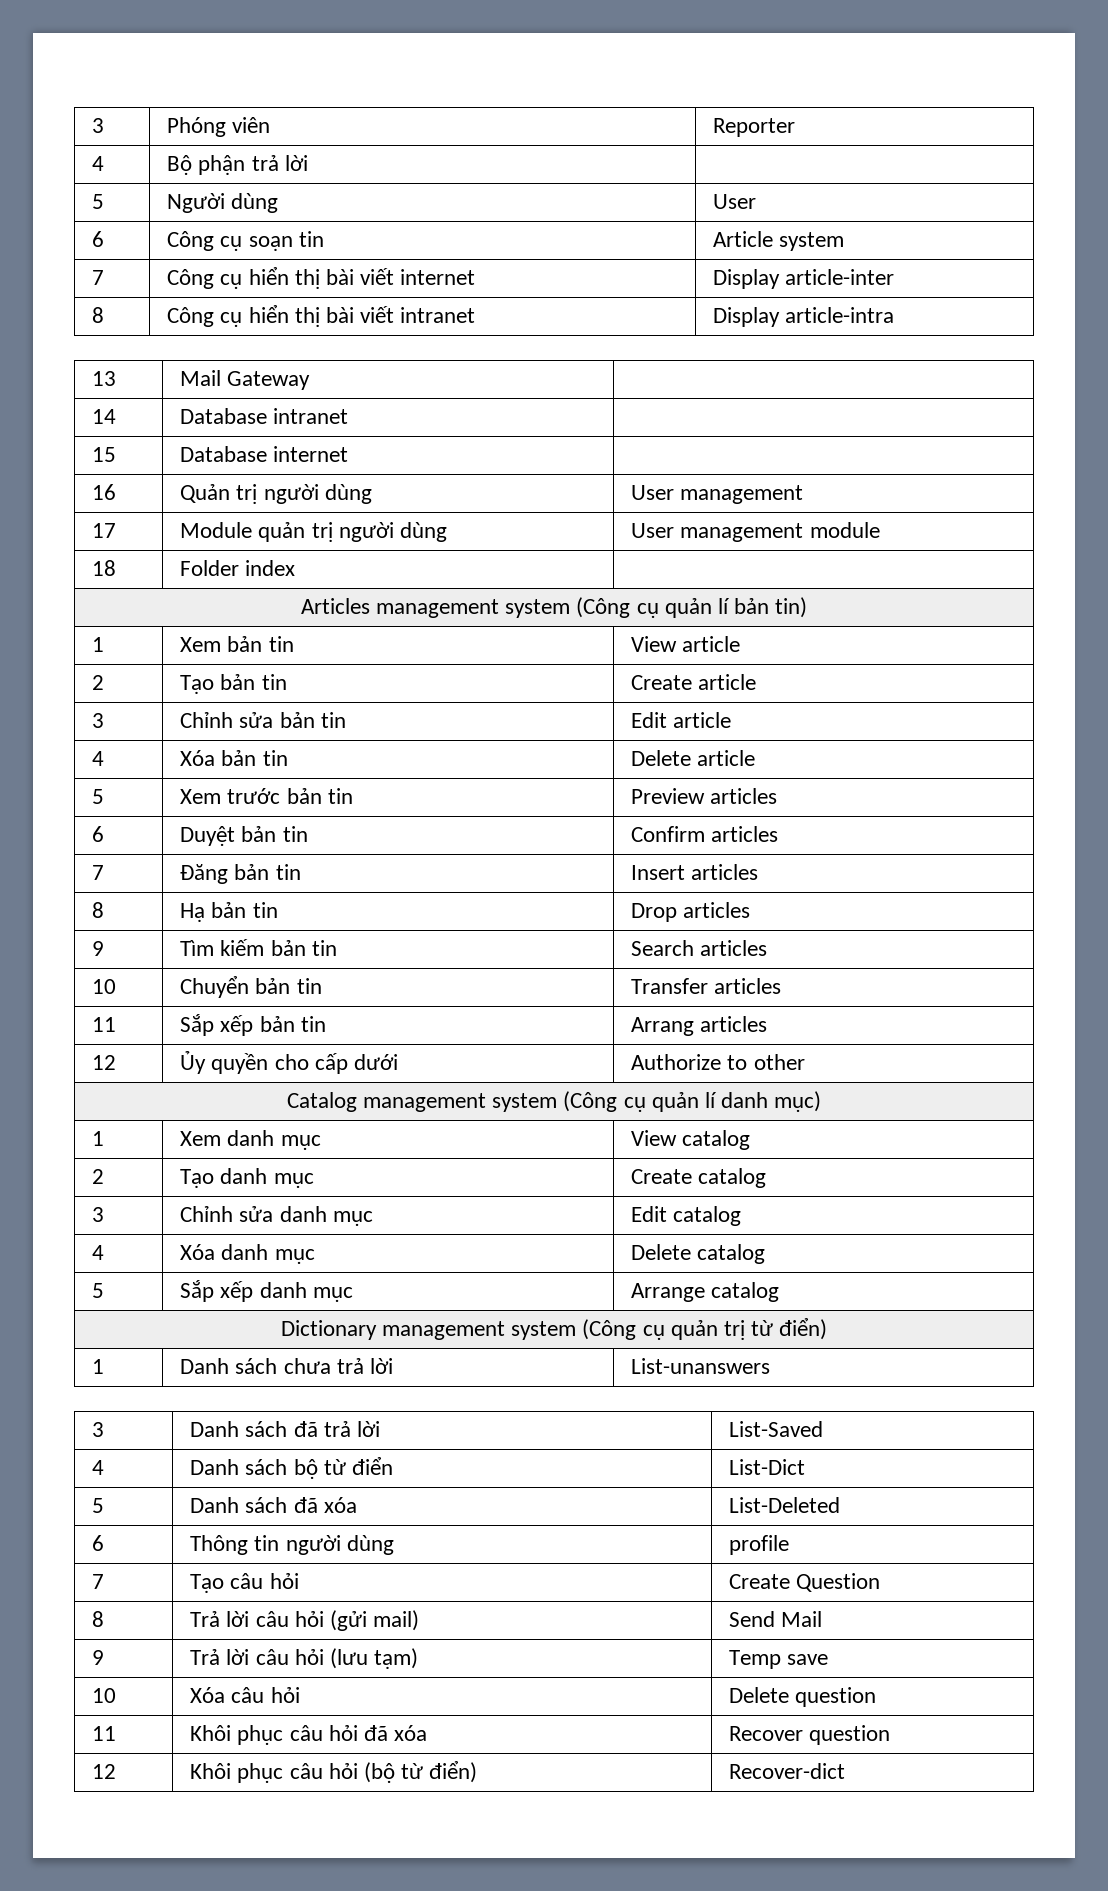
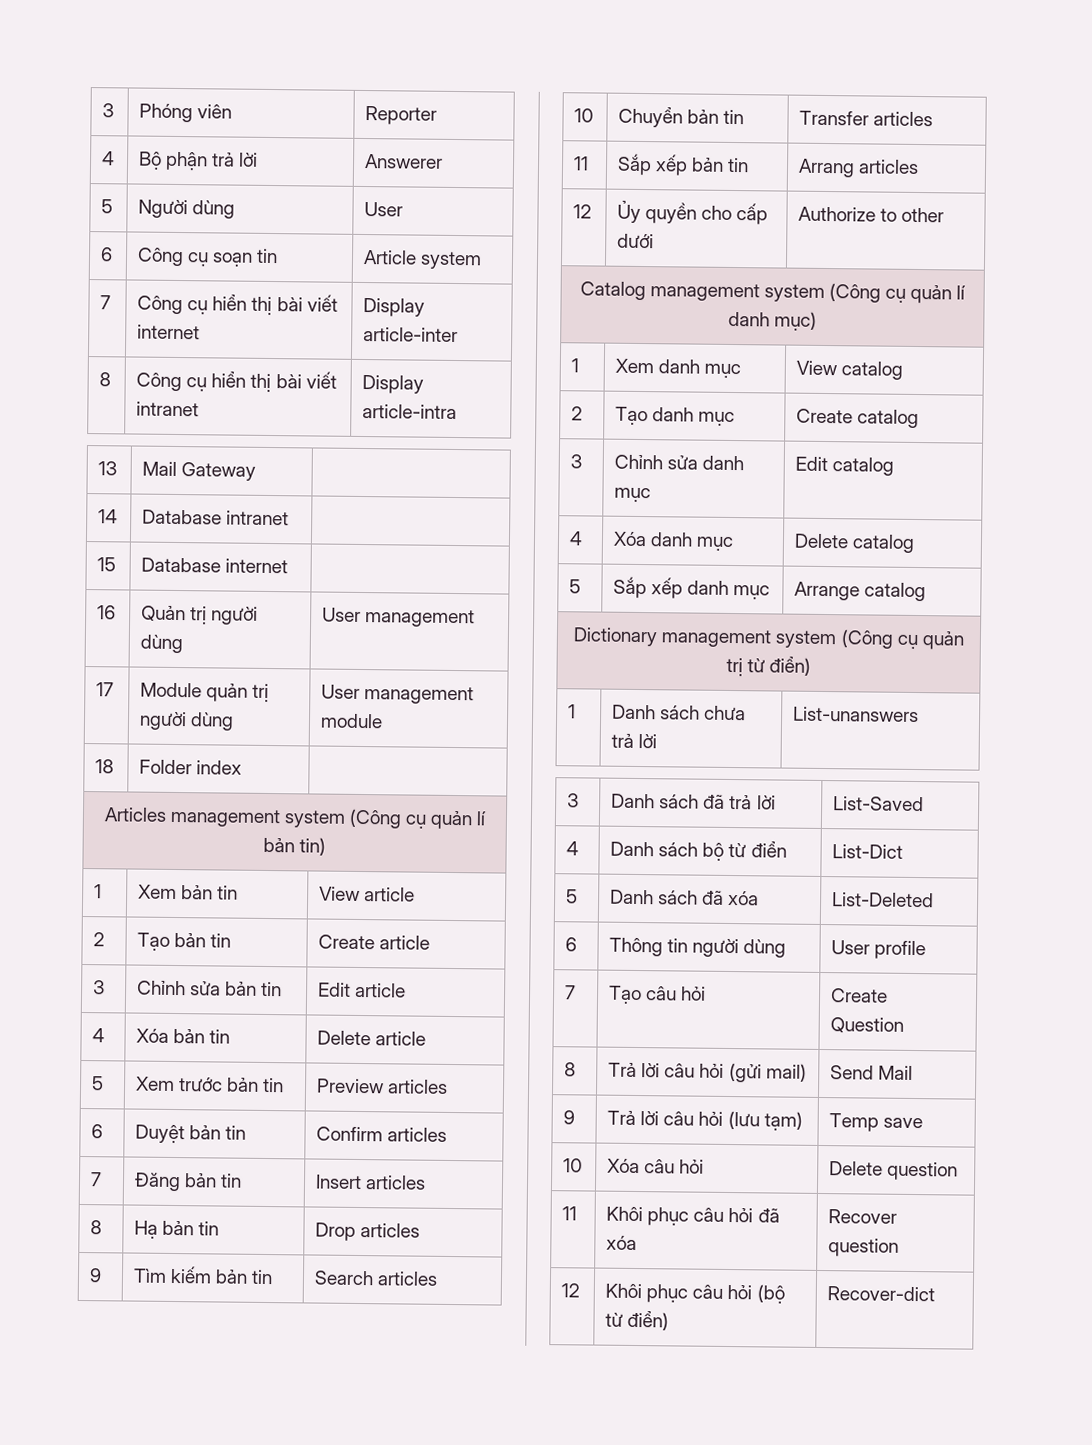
(308, 163) none -> [364,154,444,169] Answerer
(394, 1545) none -> [831,940,871,955] User

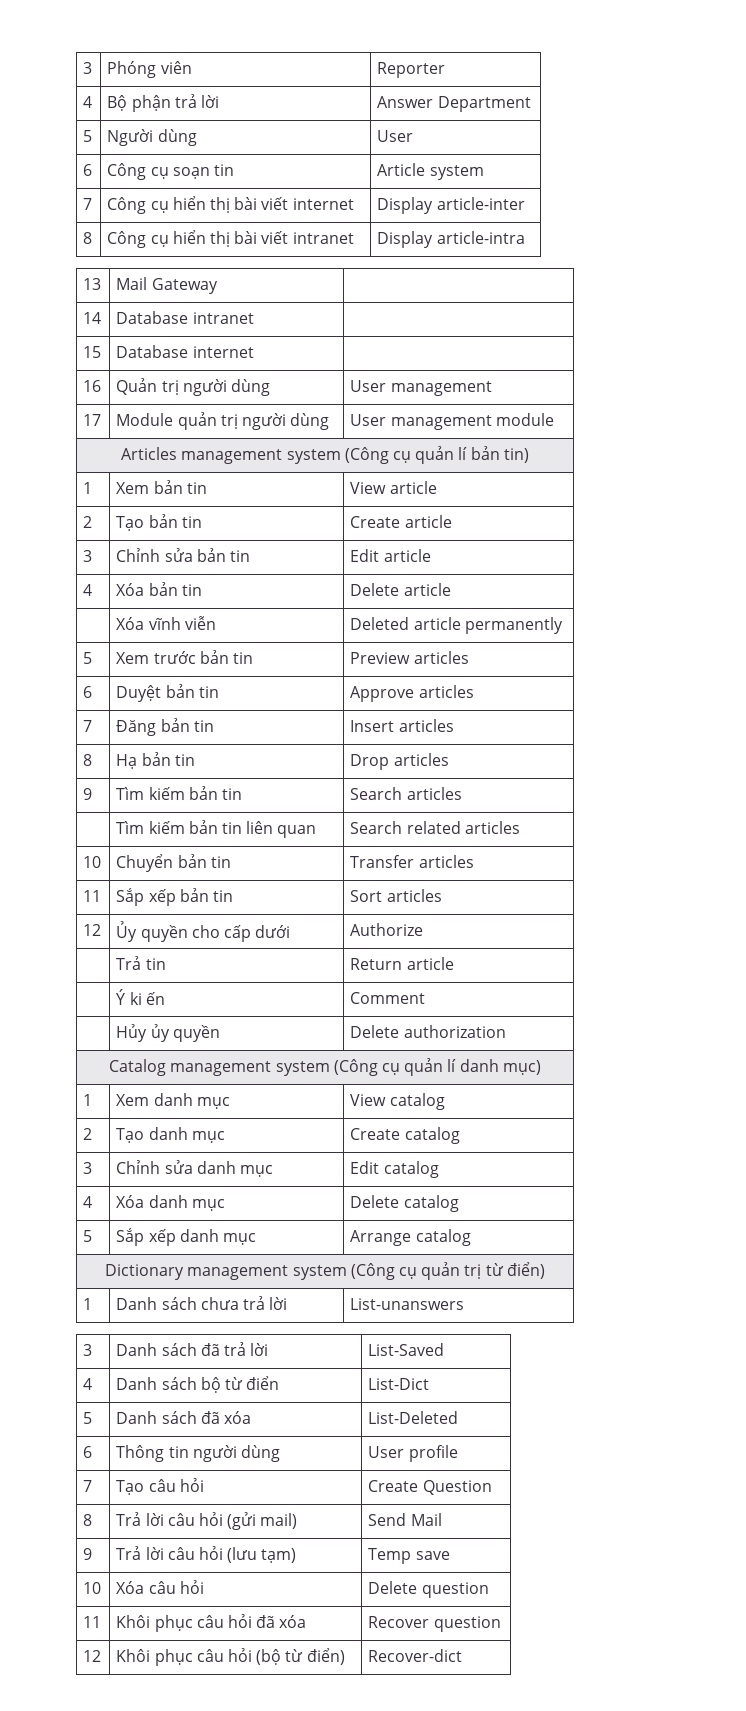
[364,154,444,169] Answerer -> [377,96,531,112] Answer Department
[95,759,115,774] [139,759,243,775] // 18 | Folder index | -> (554, 419) none
(427, 1038) none -> [116,616,216,630] [350,617,563,634] // | Xóa vĩnh viễn | Deleted article permanently
[316,1126,384,1142] Confirm -> [350,686,415,702] Approve
(439, 1278) none -> [116,820,317,838] [350,821,520,834] // | Tìm kiếm bản tin liên quan | Search related articles
[798,158,856,178] Arrang -> [350,890,383,902] Sort
[880,207,945,223] to other -> [116,956,166,970] [350,957,454,970] [116,989,165,1005] [350,992,426,1004] [116,1024,220,1042] [350,1025,506,1038] // | Trả tin | Return article // | Ý ki ến | Comment // | Hủy ủy quyền | Delete authorization

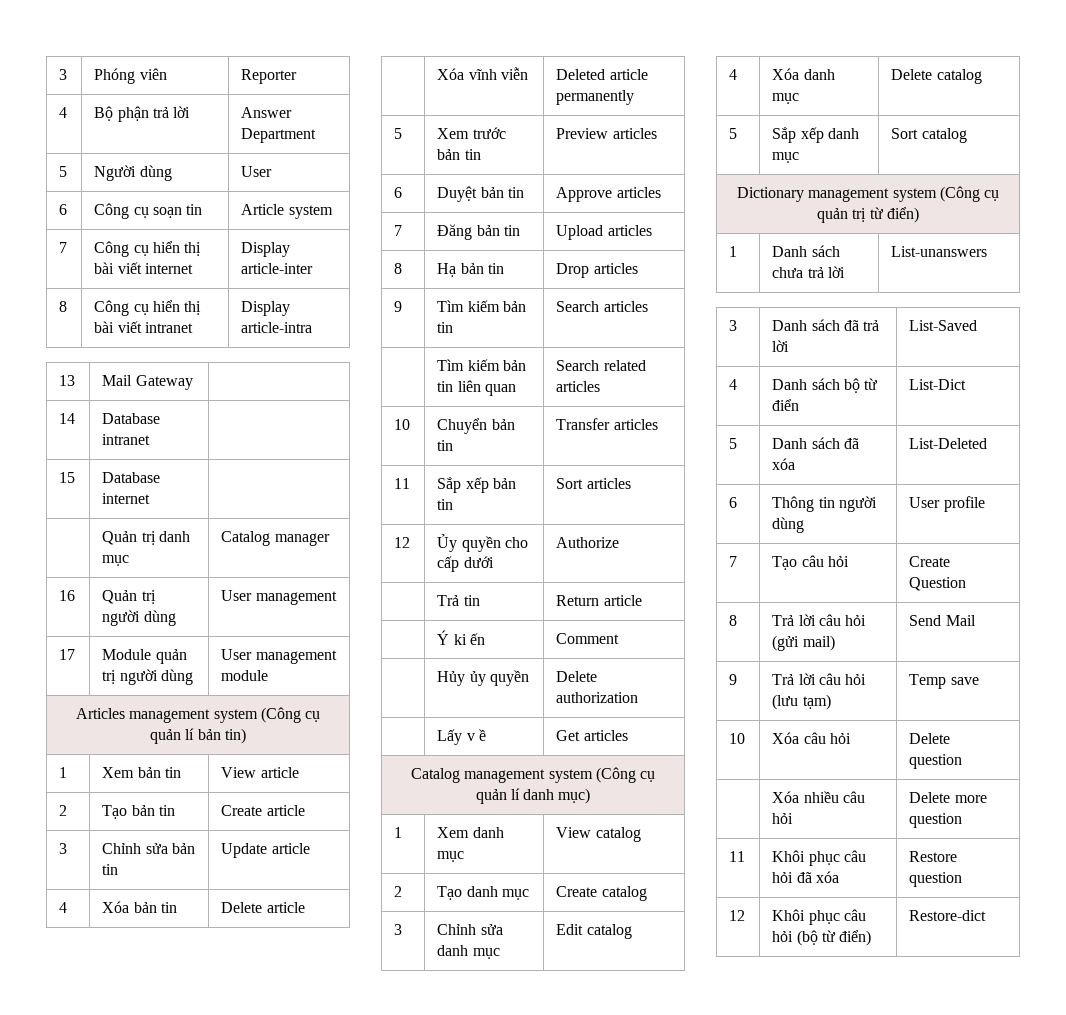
(254, 352) none -> [102,531,191,545] [102,555,130,566] [221,531,330,546] // | Quản trị danh mục | Catalog manager
[350,549,380,562] Edit -> [221,843,268,858] Update
[350,720,395,732] Insert -> [556,225,604,240] Upload
(506, 1031) none -> [437,729,487,745] [556,730,628,741] // | Lấy v ề | Get articles
[350,1230,412,1246] Arrange -> [891,128,919,139] Sort
(489, 1590) none -> [772,791,866,803] [772,813,794,824] [909,792,987,803] [909,813,963,828] // | Xóa nhiều câu hỏi | Delete more question
[368,1616,430,1628] Recover -> [909,851,958,862] Restore
[368,1649,463,1662] Recover-dict -> [909,910,987,921] Restore-dict

